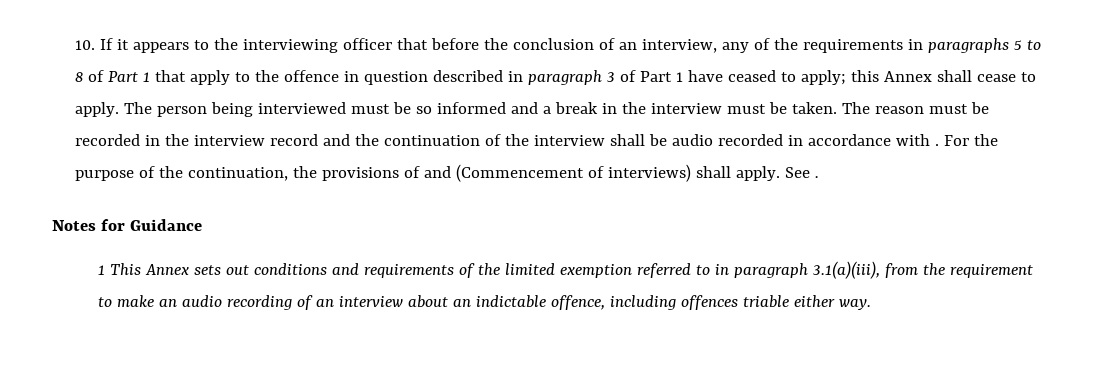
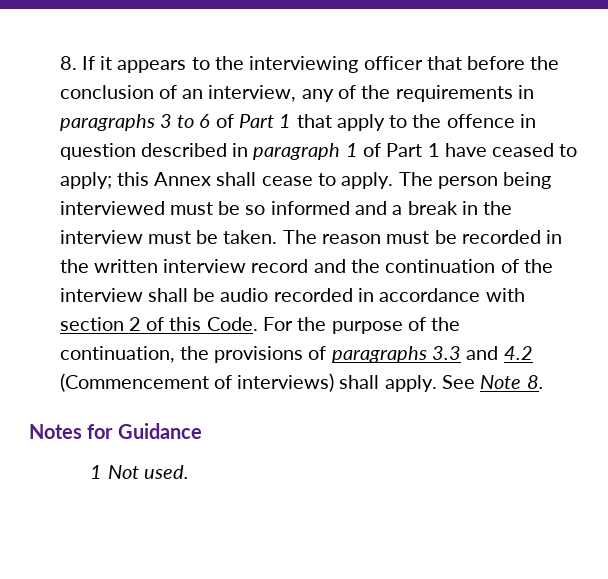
[74,40,95,50] 10. -> [59,56,77,70] 8.
[1013,40,1041,50] [74,72,83,82] 5 to 8 -> [159,114,211,128] 3 to 6
[606,72,615,82] 3 -> [345,143,358,157] 1
(189, 140) none -> [93,259,158,273] written
[934,144,939,146] . -> [59,317,258,331] section 2 of this Code.
[423,166,451,178] and -> [331,346,533,363] paragraphs 3.3 and 4.2
[814,176,819,178] . -> [480,375,544,389] Note 8.
[109,261,1033,279] [97,295,871,310] This Annex sets out conditions and requirements of the limited exemption referred to in paragraph 3.1(a)(iii), from the requirement to make an audio recording of an interview about an indictable offence, including offences triable either way. -> [107,465,189,479] Not used.

